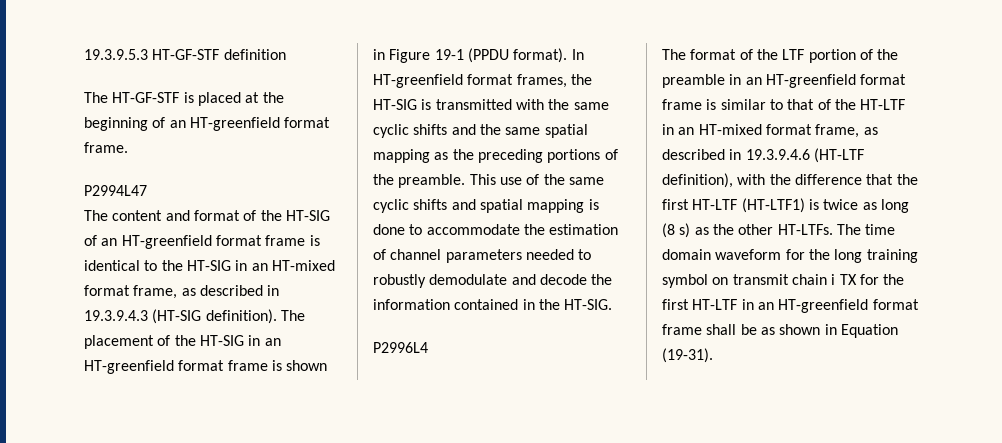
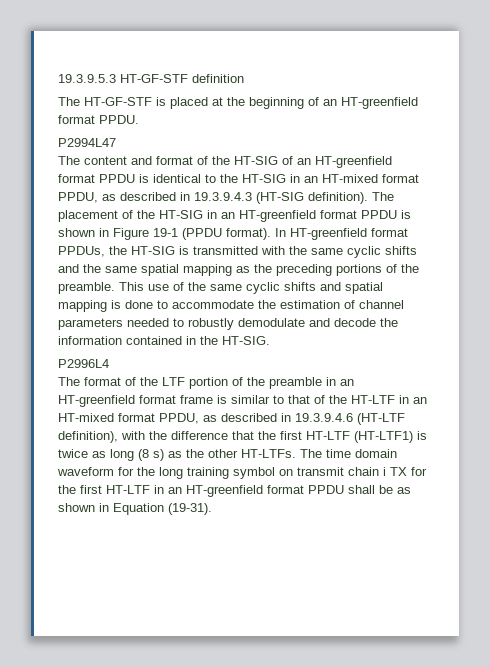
[84,142,128,153] frame. -> [99,115,139,124] PPDU.
[265,235,306,246] frame -> [99,174,135,183] PPDU
[133,285,178,299] frame, -> [58,192,98,203] PPDU,
[227,360,268,371] frame -> [361,210,397,219] PPDU
[516,74,567,88] frames, -> [58,246,105,257] PPDUs,
[815,124,860,138] frame, -> [159,413,199,424] PPDU,
[662,324,702,335] frame -> [308,485,344,494] PPDU

